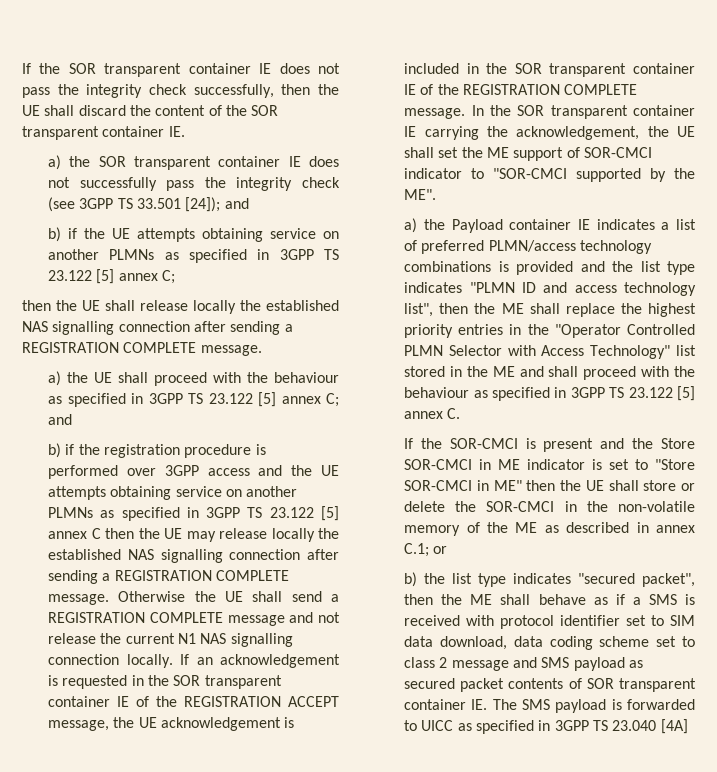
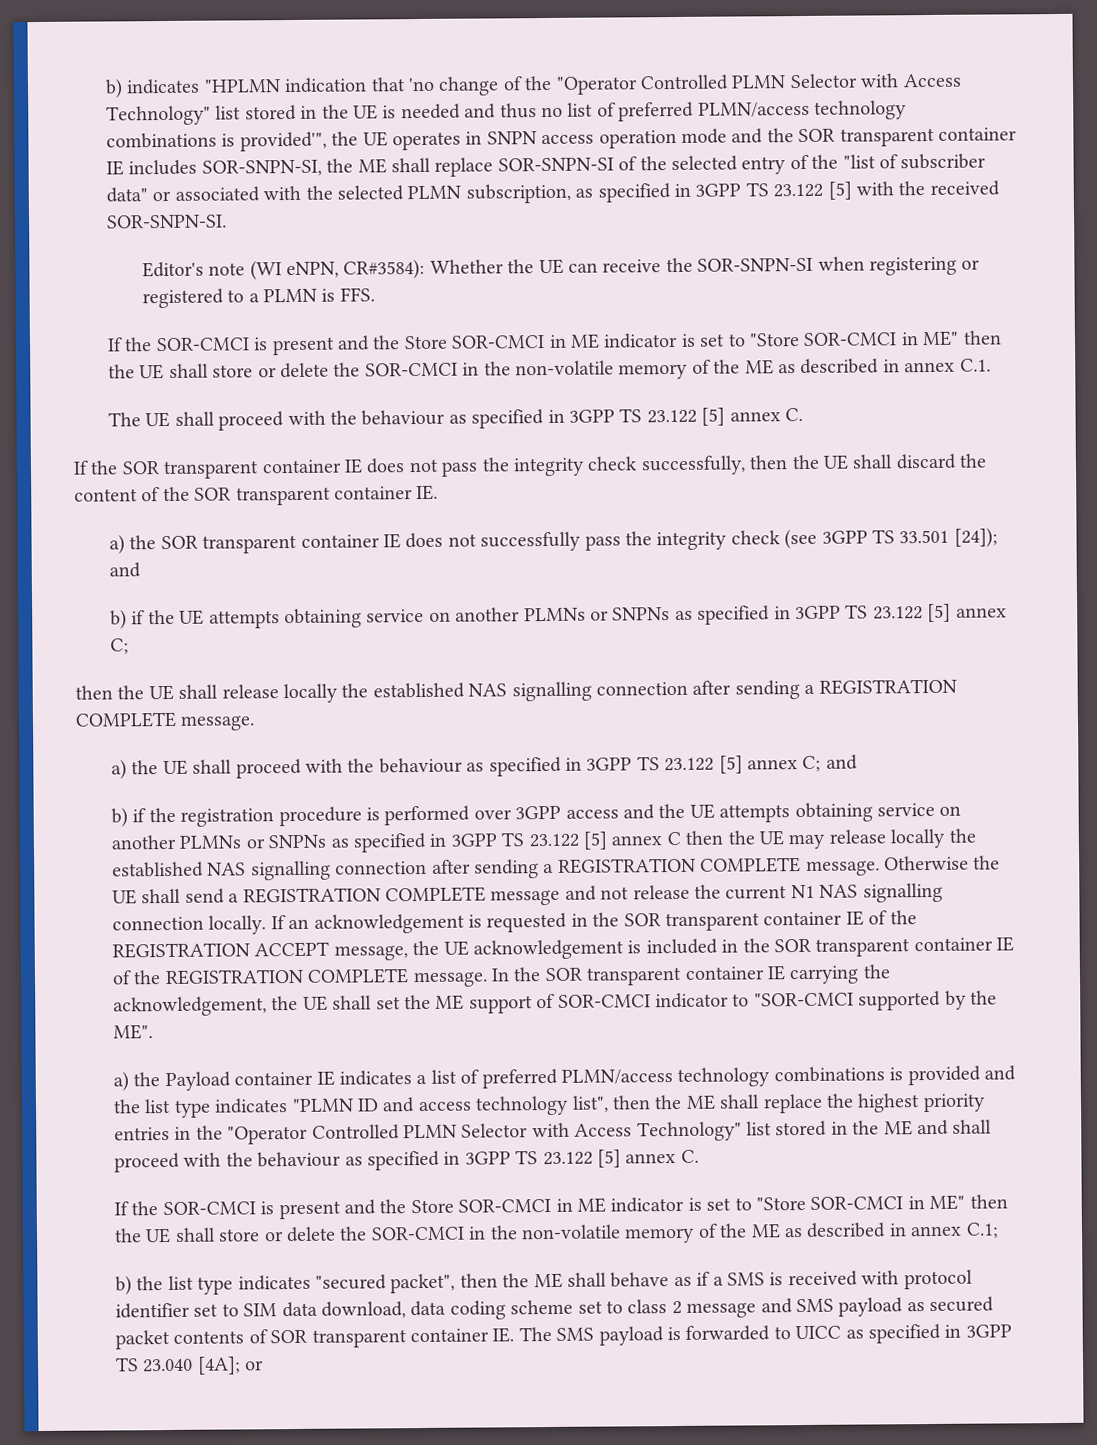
(22, 68) none -> [104,73,962,99] [105,100,907,126] [105,127,1017,152] [105,153,987,177] [105,180,1000,204] [106,214,227,229] [141,256,981,281] [141,287,375,309] [106,330,1002,356] [107,358,991,380] [107,407,803,431] b) indicates "HPLMN indication that 'no change of the "Operator Controlled PLMN Selector with Access Technology" list stored in the UE is needed and thus no list of preferred PLMN/access technology combinations is provided'", the UE operates in SNPN access operation mode and the SOR transparent container IE includes SOR-SNPN-SI, the ME shall replace SOR-SNPN-SI of the selected entry of the "list of subscriber data" or associated with the selected PLMN subscription, as specified in 3GPP TS 23.122 [5] with the received SOR-SNPN-SI. // Editor's note (WI eNPN, CR#3584): Whether the UE can receive the SOR-SNPN-SI when registering or registered to a PLMN is FFS. // If the SOR-CMCI is present and the Store SOR-CMCI in ME indicator is set to "Store SOR-CMCI in ME" then the UE shall store or delete the SOR-CMCI in the non-volatile memory of the ME as described in annex C.1. // The UE shall proceed with the behaviour as specified in 3GPP TS 23.122 [5] annex C. //
(155, 254) none -> [589,607,671,621] or SNPNs
(94, 512) none -> [245,834,327,849] or SNPNs
[433,546,448,554] or -> (999, 1230) none
[660,719,688,734] [4A] -> [196,1356,265,1375] [4A]; or

